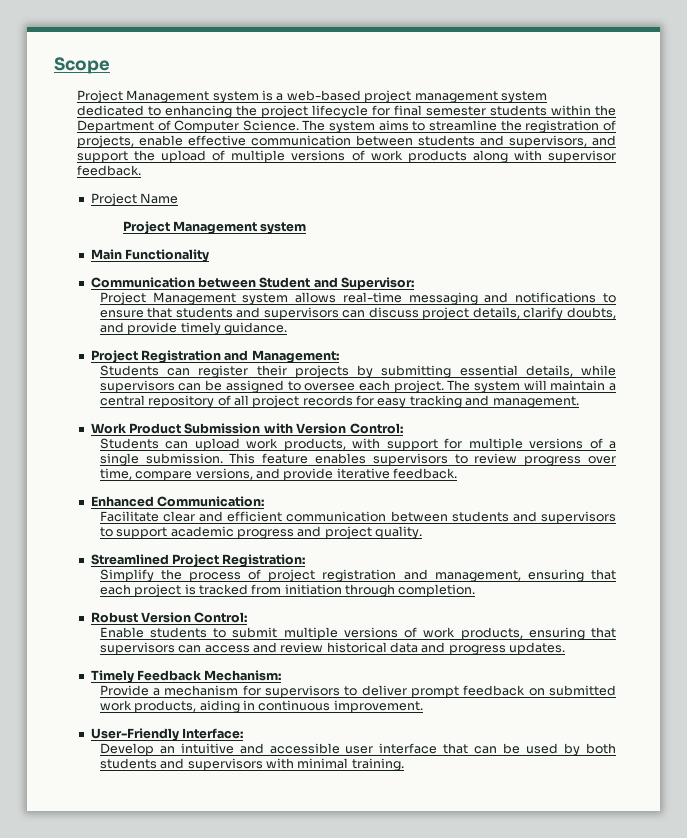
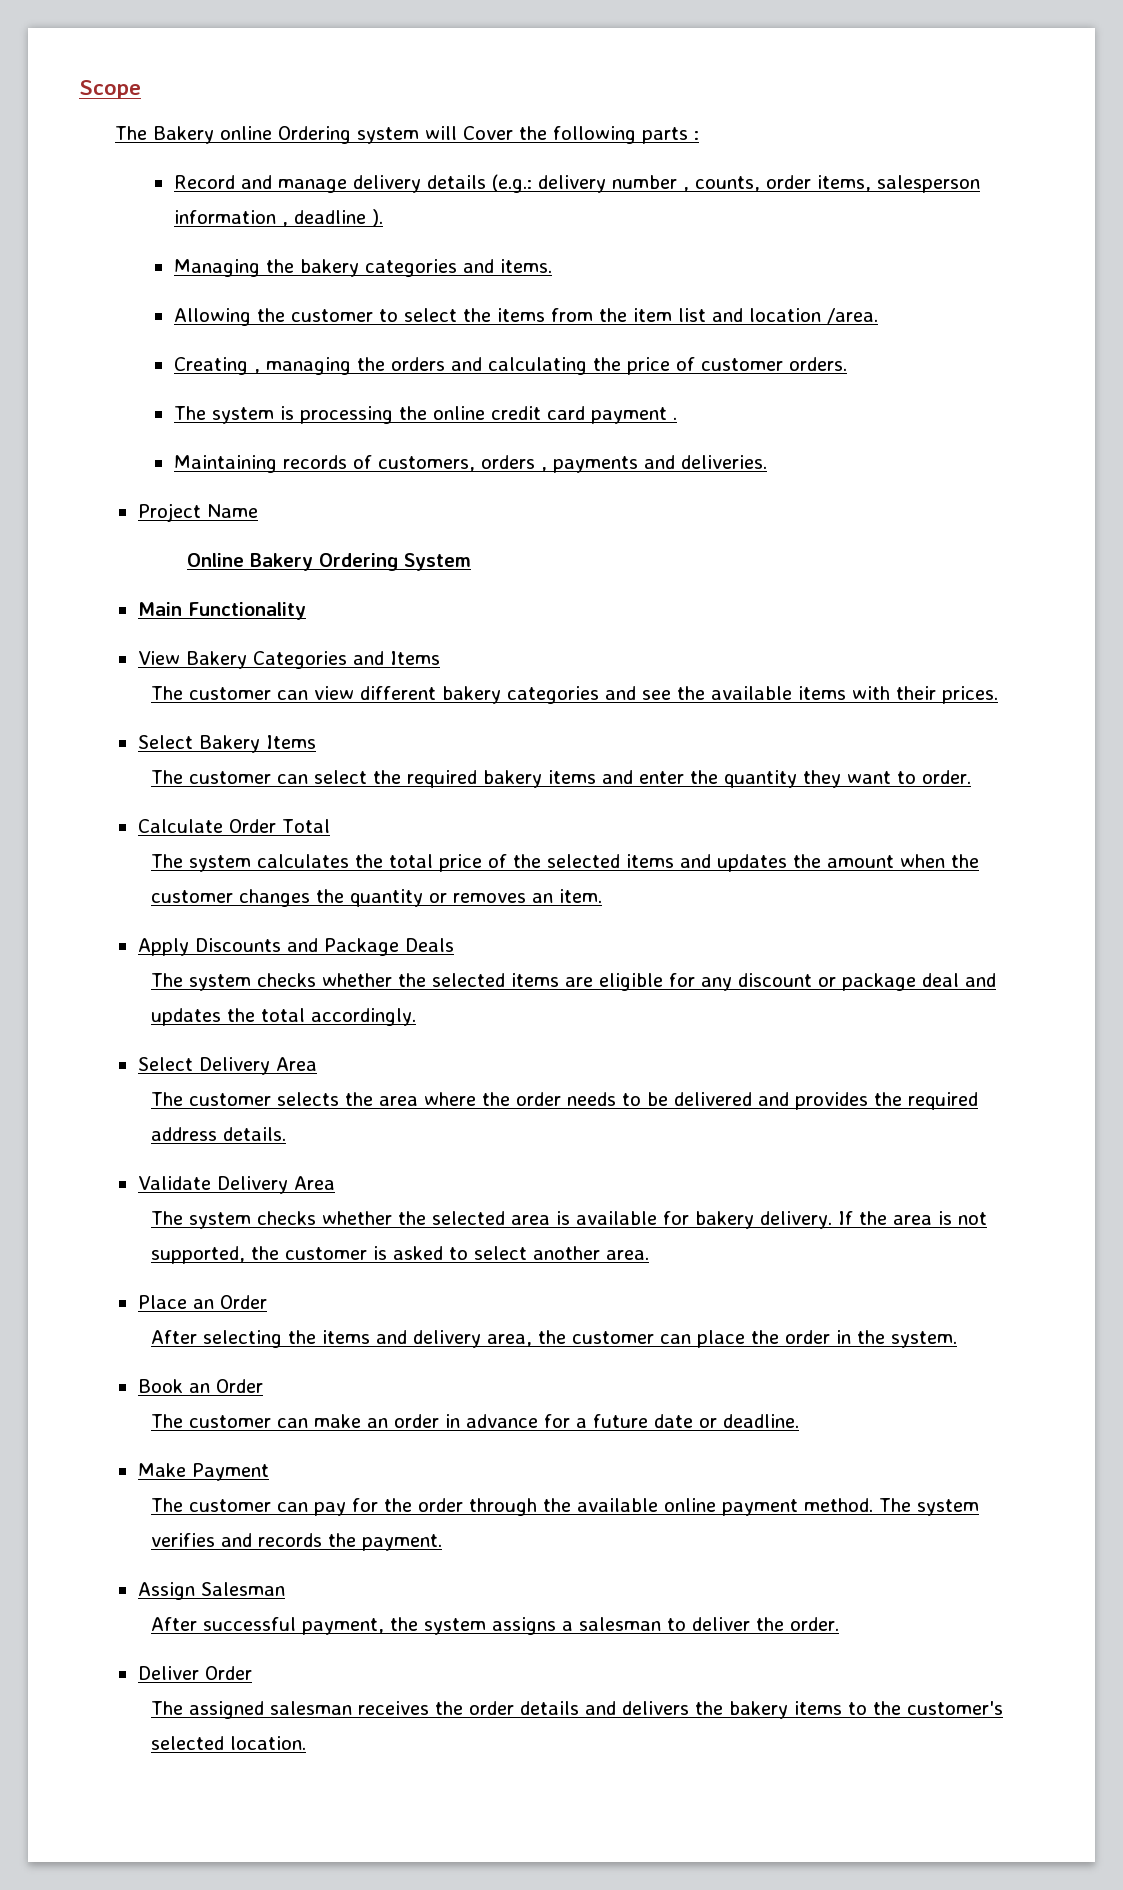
[76,90,547,103] [76,105,617,118] [76,120,617,133] [76,135,616,148] [76,150,616,163] [76,165,141,176] [90,193,179,206] [122,221,307,234] [90,249,210,262] [90,277,415,290] [99,292,616,305] [99,307,616,320] [99,322,287,335] [90,350,339,363] [99,365,616,378] [99,380,616,393] [99,395,579,408] [90,423,403,434] [99,438,616,451] [99,453,616,466] [99,468,458,481] [90,496,265,507] [99,511,616,524] [99,526,423,539] [90,554,306,567] [99,569,616,582] [99,584,476,597] [90,612,248,623] [99,627,616,640] [99,642,566,655] [90,670,282,683] [99,685,616,698] [99,700,423,713] [90,728,244,741] [99,743,616,756] [99,758,404,771] Project Management system is a web-based project management system dedicated to enhancing the project lifecycle for final semester students within the Department of Computer Science. The system aims to streamline the registration of projects, enable effective communication between students and supervisors, and support the upload of multiple versions of work products along with supervisor feedback. // Project Name // Project Management system // Main Functionality // Communication between Student and Supervisor: // Project Management system allows real-time messaging and notifications to ensure that students and supervisors can discuss project details, clarify doubts, and provide timely guidance. // Project Registration and Management: // Students can register their projects by submitting essential details, while supervisors can be assigned to oversee each project. The system will maintain a central repository of all project records for easy tracking and management. // Work Product Submission with Version Control: // Students can upload work products, with support for multiple versions of a single submission. This feature enables supervisors to review progress over time, compare versions, and provide iterative feedback. // Enhanced Communication: // Facilitate clear and efficient communication between students and supervisors to support academic progress and project quality. // Streamlined Project Registration: // Simplify the process of project registration and management, ensuring that each project is tracked from initiation through completion. // Robust Version Control: // Enable students to submit multiple versions of work products, ensuring that supervisors can access and review historical data and progress updates. // Timely Feedback Mechanism: // Provide a mechanism for supervisors to deliver prompt feedback on submitted work products, aiding in continuous improvement. // User-Friendly Interface: // Develop an intuitive and accessible user interface that can be used by both students and supervisors with minimal training. -> [115,126,700,144] [173,174,980,193] [173,209,383,227] [173,259,552,277] [173,308,878,326] [173,357,847,375] [173,406,677,424] [173,455,767,473] [137,503,258,522] [187,553,472,571] [137,602,306,620] [137,651,440,669] [151,686,999,704] [137,735,316,753] [151,770,972,788] [137,819,330,833] [151,854,980,872] [151,889,603,907] [137,938,454,956] [151,973,997,991] [151,1008,417,1026] [137,1057,317,1075] [151,1092,979,1110] [151,1127,287,1141] [137,1176,335,1194] [151,1211,988,1229] [151,1246,650,1264] [137,1295,267,1309] [151,1330,958,1348] [137,1379,263,1393] [151,1414,800,1428] [137,1463,269,1481] [151,1498,980,1516] [151,1533,443,1551] [137,1582,285,1600] [151,1617,840,1635] [137,1666,252,1680] [151,1701,1004,1719] [151,1736,307,1750] The Bakery online Ordering system will Cover the following parts : // Record and manage delivery details (e.g.: delivery number , counts, order items, salesperson information , deadline ). // Managing the bakery categories and items. // Allowing the customer to select the items from the item list and location /area. // Creating , managing the orders and calculating the price of customer orders. // The system is processing the online credit card payment . // Maintaining records of customers, orders , payments and deliveries. // Project Name // Online Bakery Ordering System // Main Functionality // View Bakery Categories and Items // The customer can view different bakery categories and see the available items with their prices. // Select Bakery Items // The customer can select the required bakery items and enter the quantity they want to order. // Calculate Order Total // The system calculates the total price of the selected items and updates the amount when the customer changes the quantity or removes an item. // Apply Discounts and Package Deals // The system checks whether the selected items are eligible for any discount or package deal and updates the total accordingly. // Select Delivery Area // The customer selects the area where the order needs to be delivered and provides the required address details. // Validate Delivery Area // The system checks whether the selected area is available for bakery delivery. If the area is not supported, the customer is asked to select another area. // Place an Order // After selecting the items and delivery area, the customer can place the order in the system. // Book an Order // The customer can make an order in advance for a future date or deadline. // Make Payment // The customer can pay for the order through the available online payment method. The system verifies and records the payment. // Assign Salesman // After successful payment, the system assigns a salesman to deliver the order. // Deliver Order // The assigned salesman receives the order details and delivers the bakery items to the customer's selected location.

